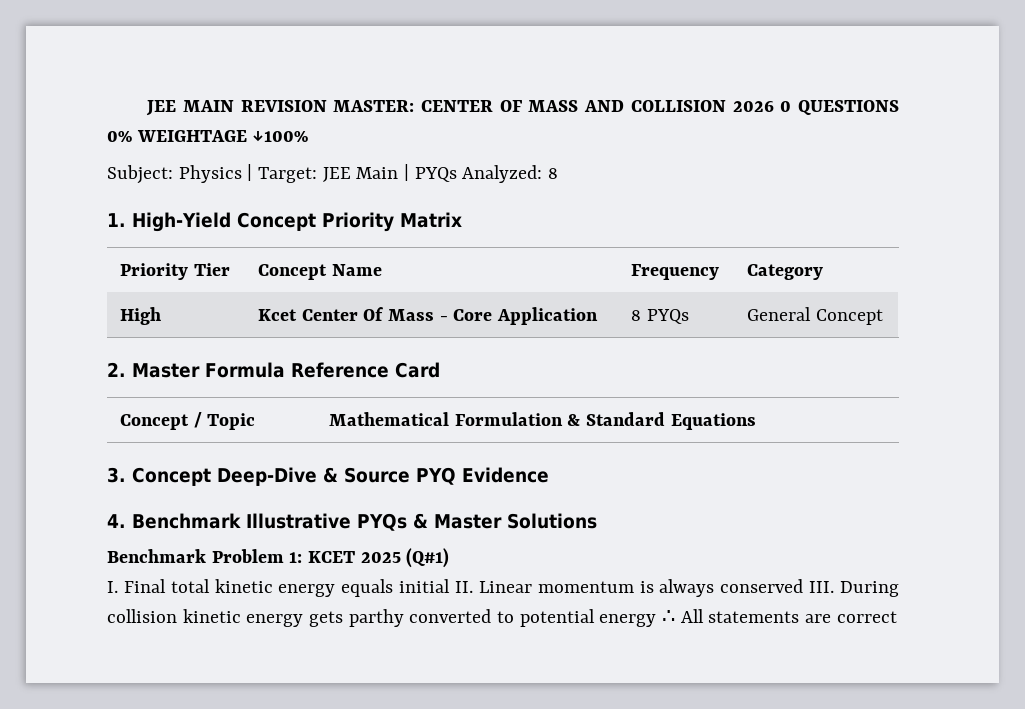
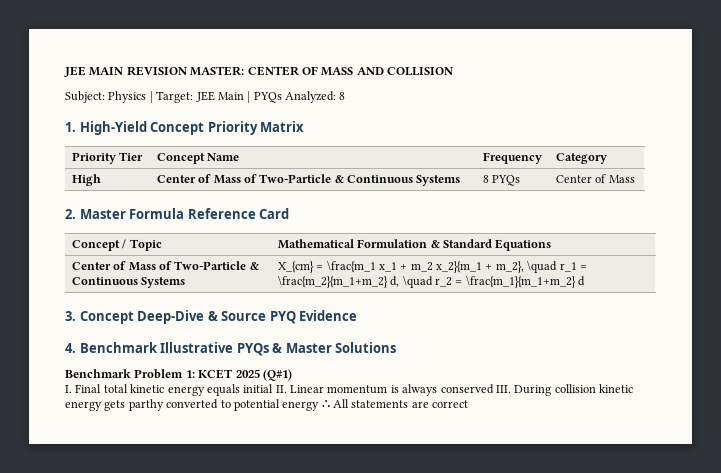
[732,100,900,115] [107,130,309,142] 2026 0 QUESTIONS 0% WEIGHTAGE ↓100% -> (453, 71) none
[258,307,599,325] Kcet Center Of Mass - Core Application -> [156,174,461,186] Center of Mass of Two-Particle & Continuous Systems
[747,307,883,325] General Concept -> [555,174,635,183] Center of Mass
(756, 421) none -> [71,261,259,271] [71,277,186,288] [277,260,587,273] [277,275,586,288] // Center of Mass of Two-Particle & Continuous Systems | X_{cm} = \frac{m_1 x_1 + m_2 x_2}{m_1 + m_2}, \quad r_1 = \frac{m_2}{m_1+m_2} d, \quad r_2 = \frac{m_1}{m_1+m_2} d

